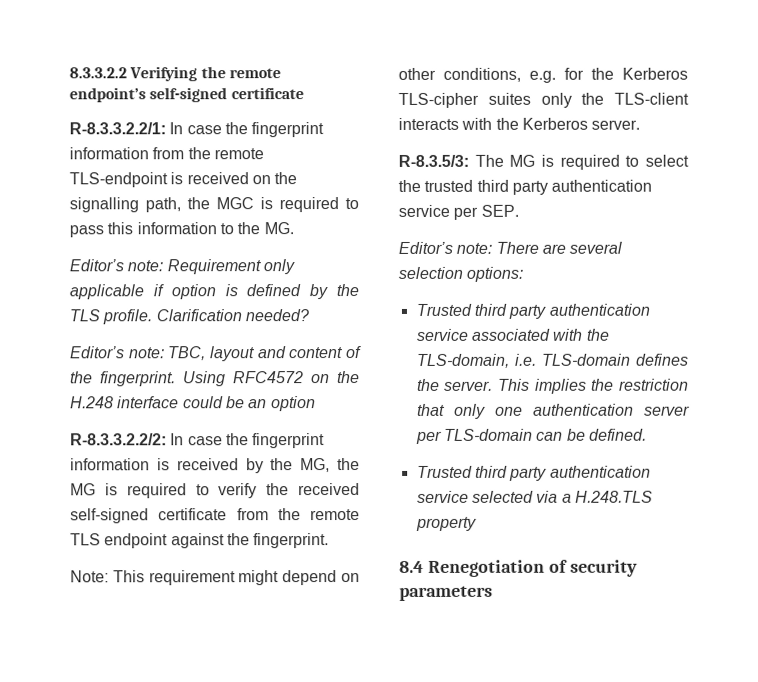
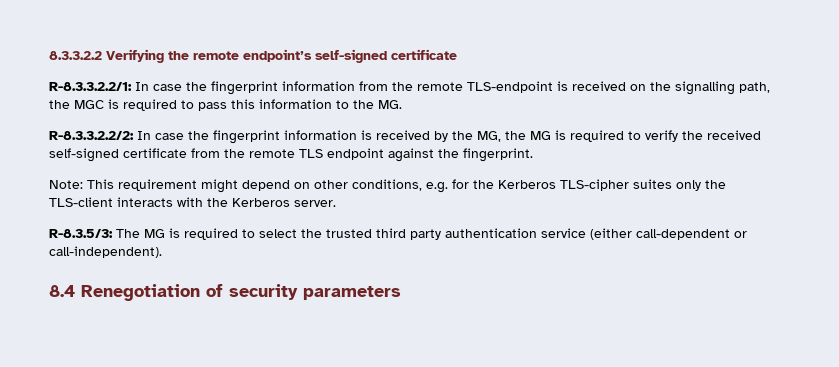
[69,259,295,275] [69,284,359,300] [69,309,309,325] [70,346,362,362] [70,371,360,387] [70,396,316,412] // Editor’s note: Requirement only applicable if option is defined by the TLS profile. Clarification needed? // Editor’s note: TBC, layout and content of the fingerprint. Using RFC4572 on the H.248 interface could be an option -> (402, 104) none
[453,204,519,220] [398,241,623,254] [398,266,524,282] [415,303,650,319] [415,328,609,341] [416,353,689,368] [416,378,689,394] [416,403,690,419] [415,428,647,444] [416,465,651,481] [416,490,653,503] [415,516,477,531] per SEP. // Editor’s note: There are several selection options: // Trusted third party authentication service associated with the TLS-domain, i.e. TLS-domain defines the server. This implies the restriction that only one authentication server per TLS-domain can be defined. // Trusted third party authentication service selected via a H.248.TLS property -> [590,228,747,240] [49,246,162,258] (either call-dependent or call-independent).

